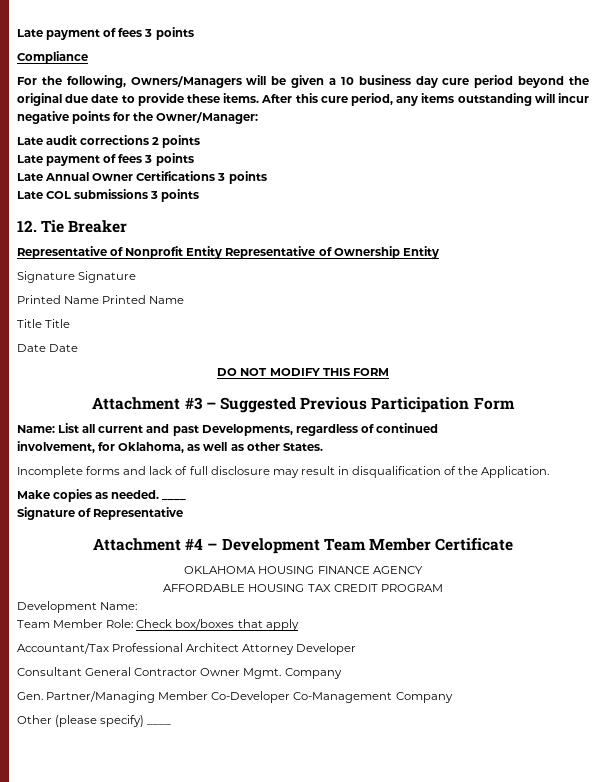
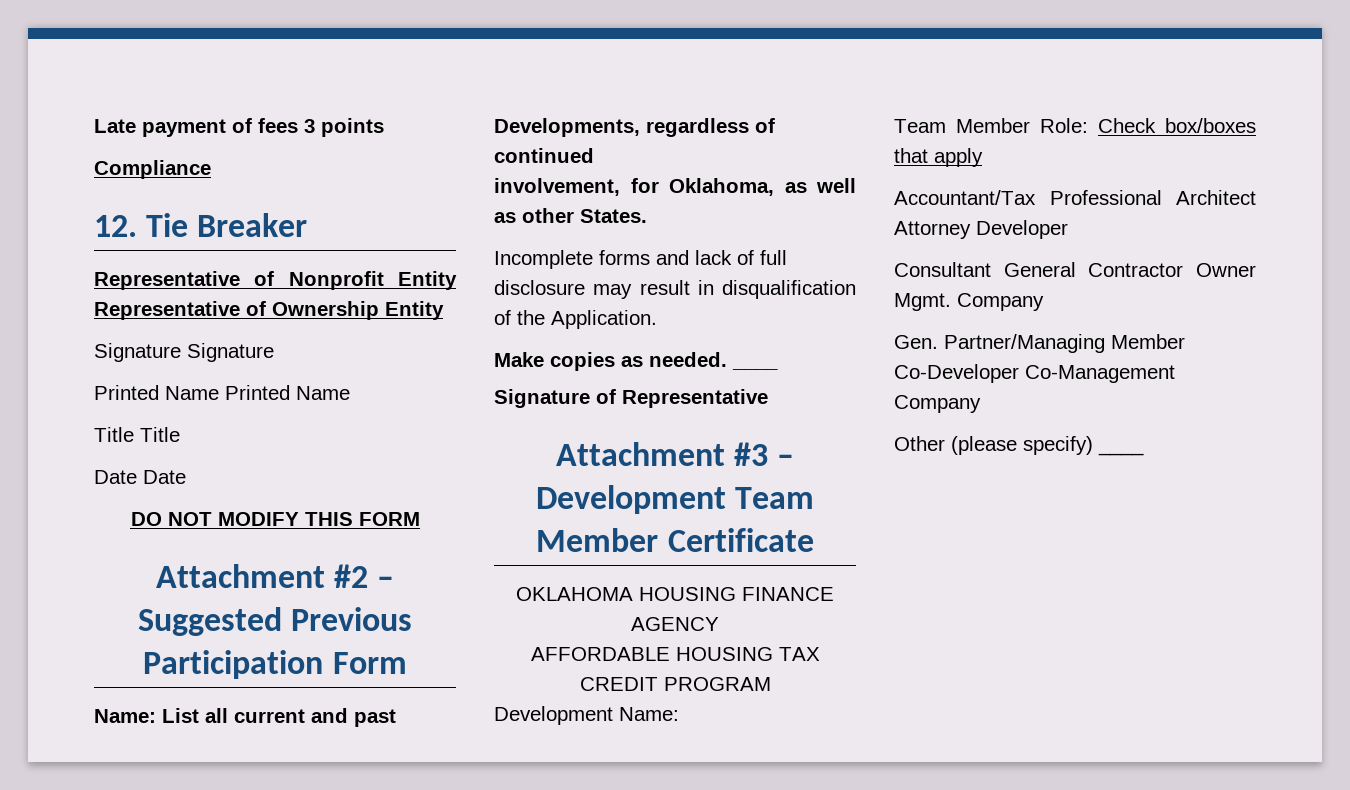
[17,75,589,88] [17,93,589,106] [17,111,259,124] [17,135,201,148] [17,153,194,166] [17,171,267,184] [17,189,200,202] // For the following, Owners/Managers will be given a 10 business day cure period beyond the original due date to provide these items. After this cure period, any items outstanding will incur negative points for the Owner/Manager: // Late audit corrections 2 points // Late payment of fees 3 points // Late Annual Owner Certifications 3 points // Late COL submissions 3 points -> (211, 169) none
[184,397,203,410] #3 -> [334,564,368,588] #2
[185,538,204,550] #4 -> [734,442,768,466] #3

